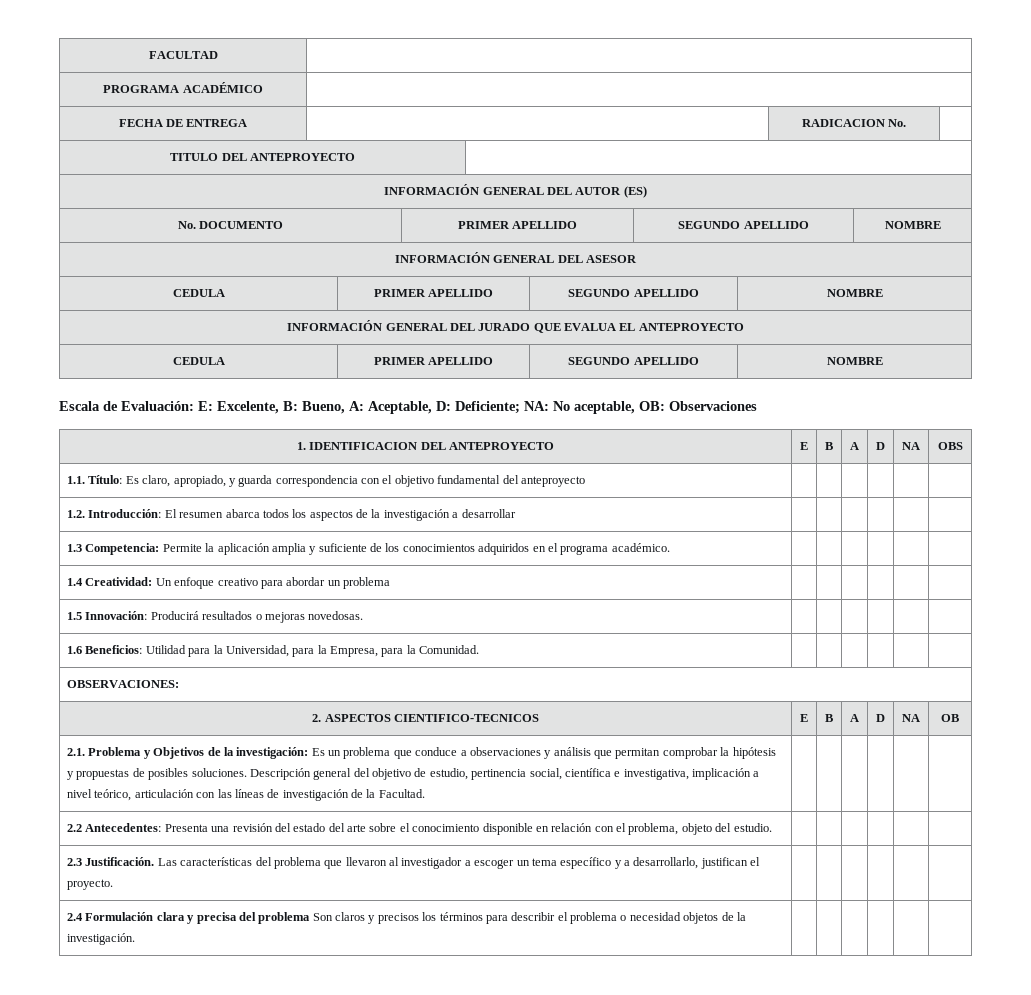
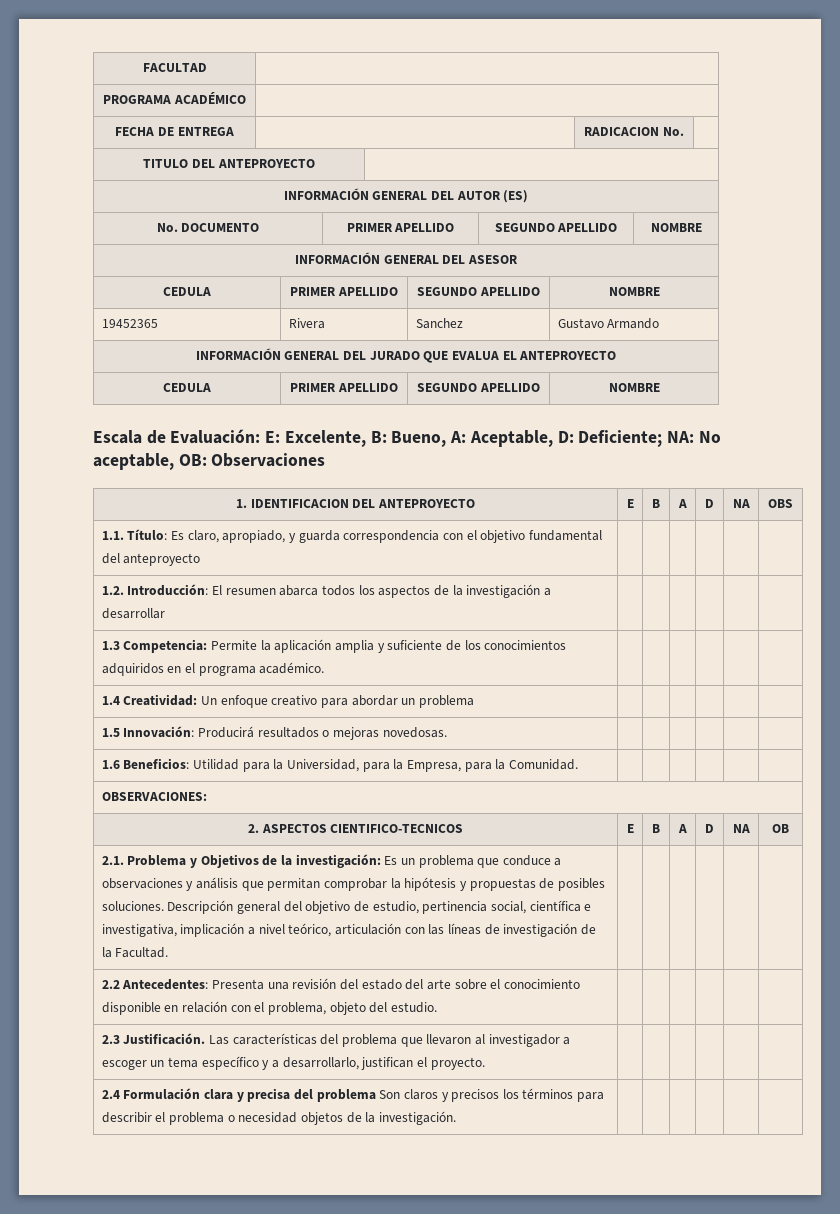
(883, 293) none -> [101,319,158,328] [288,318,325,329] [415,318,463,329] [557,318,660,329] // 19452365 | Rivera | Sanchez | Gustavo Armando

